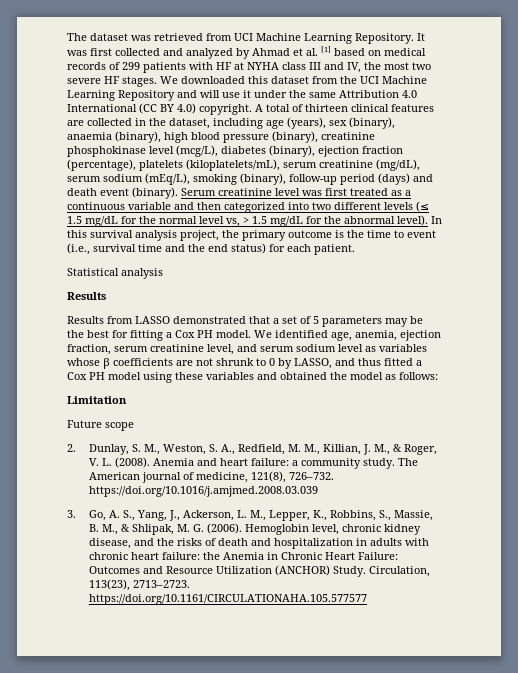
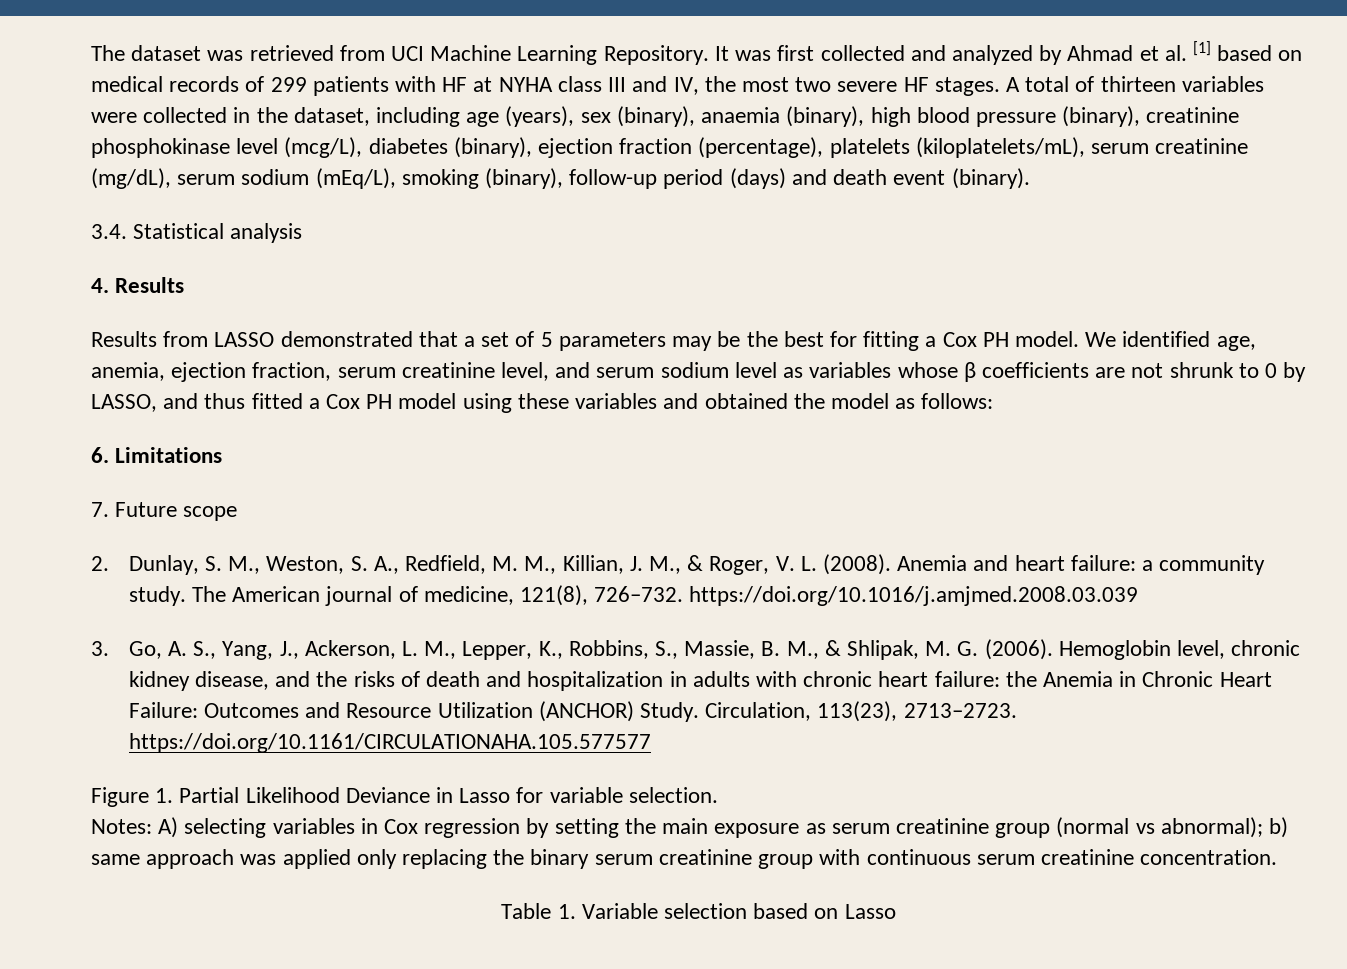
[160,76,427,84] [67,90,417,101] [67,103,252,115] We downloaded this dataset from the UCI Machine Learning Repository and will use it under the same Attribution 4.0 International (CC BY 4.0) copyright. -> (1000, 86) none
[351,104,434,112] [67,120,84,126] clinical features are -> [1181,76,1264,92] [91,112,137,123] variables were
[181,188,411,196] [67,201,429,213] [67,215,442,227] [67,230,436,241] [67,243,355,255] Serum creatinine level was first treated as a continuous variable and then categorized into two different levels (≤ 1.5 mg/dL for the normal level vs, > 1.5 mg/dL for the abnormal level). In this survival analysis project, the primary outcome is the time to event (i.e., survival time and the end status) for each patient. // -> [91,224,127,239] // 3.4.
(163, 273) none -> [91,278,109,293] 4.
[67,396,127,404] Limitation // -> [91,447,223,463] [91,502,109,517] 6. Limitations // 7.
(367, 599) none -> [91,787,718,807] [91,817,1288,838] [91,849,1278,869] [501,903,896,919] // Figure 1. Partial Likelihood Deviance in Lasso for variable selection. // Notes: A) selecting variables in Cox regression by setting the main exposure as serum creatinine group (normal vs abnormal); b) same approach was applied only replacing the binary serum creatinine group with continuous serum creatinine concentration. // Table 1. Variable selection based on Lasso

